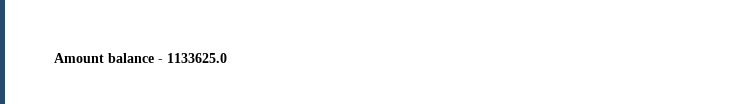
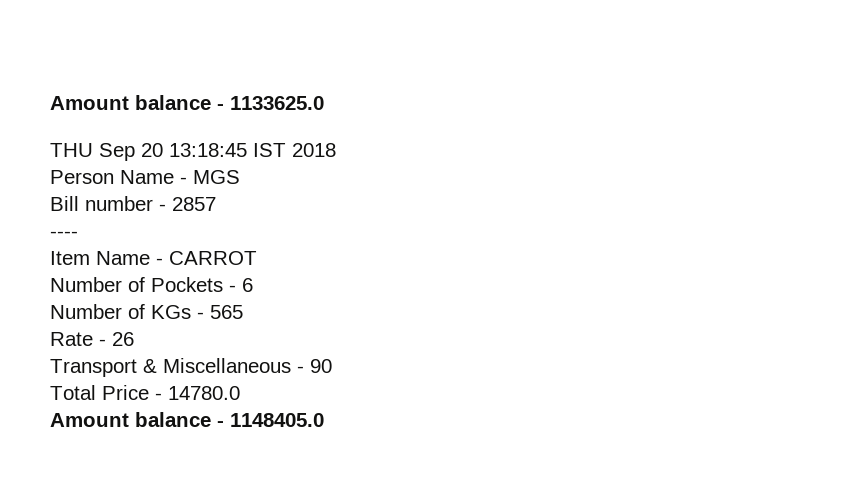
(227, 58) none -> [50,143,336,161] [50,170,240,184] [50,196,216,211] [50,231,78,238] [50,251,257,265] [50,277,253,292] [50,304,243,319] [50,332,134,346] [50,358,332,377] [50,385,240,400] [50,412,324,427] // THU Sep 20 13:18:45 IST 2018 // Person Name - MGS // Bill number - 2857 // ---- // Item Name - CARROT // Number of Pockets - 6 // Number of KGs - 565 // Rate - 26 // Transport & Miscellaneous - 90 // Total Price - 14780.0 // Amount balance - 1148405.0

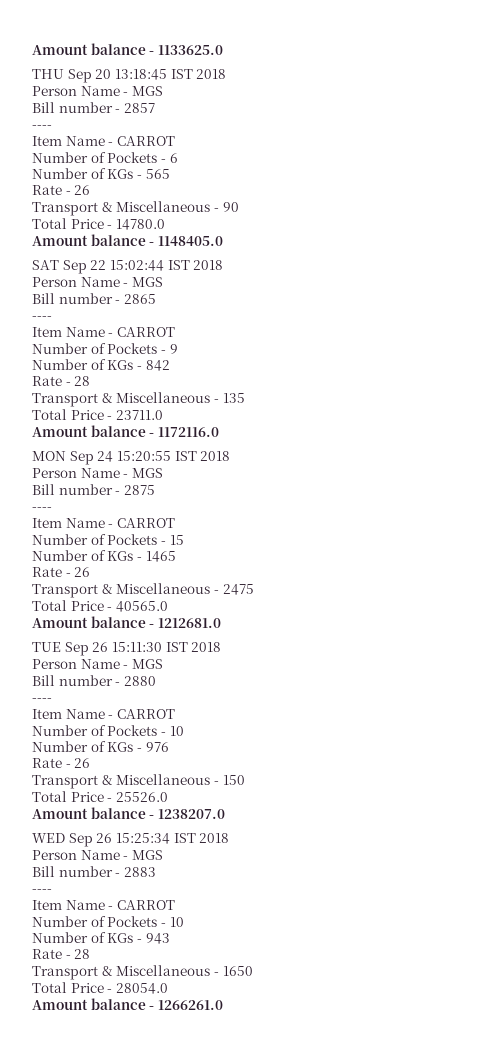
(324, 420) none -> [32,260,224,274] [32,277,163,287] [32,293,156,304] [32,316,52,320] [32,327,175,337] [32,343,178,354] [32,359,170,371] [32,376,91,386] [32,392,245,407] [32,409,163,420] [32,425,219,437] [32,451,231,465] [32,468,163,478] [32,484,155,495] [32,507,52,511] [32,518,175,528] [32,534,184,545] [32,550,176,562] [32,567,91,577] [32,583,254,598] [32,600,168,612] [32,616,221,628] [32,642,222,656] [32,659,163,669] [32,675,156,686] [32,698,52,702] [32,709,175,719] [32,725,184,736] [32,741,169,752] [32,758,91,768] [32,774,245,789] [32,791,168,802] [32,807,225,819] [32,833,230,847] [32,850,163,860] [32,866,156,877] [32,889,52,893] [32,900,175,910] [32,916,184,927] [32,932,170,944] [32,949,91,959] [32,965,253,980] [32,982,168,994] [32,998,223,1010] // SAT Sep 22 15:02:44 IST 2018 // Person Name - MGS // Bill number - 2865 // ---- // Item Name - CARROT // Number of Pockets - 9 // Number of KGs - 842 // Rate - 28 // Transport & Miscellaneous - 135 // Total Price - 23711.0 // Amount balance - 1172116.0 // MON Sep 24 15:20:55 IST 2018 // Person Name - MGS // Bill number - 2875 // ---- // Item Name - CARROT // Number of Pockets - 15 // Number of KGs - 1465 // Rate - 26 // Transport & Miscellaneous - 2475 // Total Price - 40565.0 // Amount balance - 1212681.0 // TUE Sep 26 15:11:30 IST 2018 // Person Name - MGS // Bill number - 2880 // ---- // Item Name - CARROT // Number of Pockets - 10 // Number of KGs - 976 // Rate - 26 // Transport & Miscellaneous - 150 // Total Price - 25526.0 // Amount balance - 1238207.0 // WED Sep 26 15:25:34 IST 2018 // Person Name - MGS // Bill number - 2883 // ---- // Item Name - CARROT // Number of Pockets - 10 // Number of KGs - 943 // Rate - 28 // Transport & Miscellaneous - 1650 // Total Price - 28054.0 // Amount balance - 1266261.0

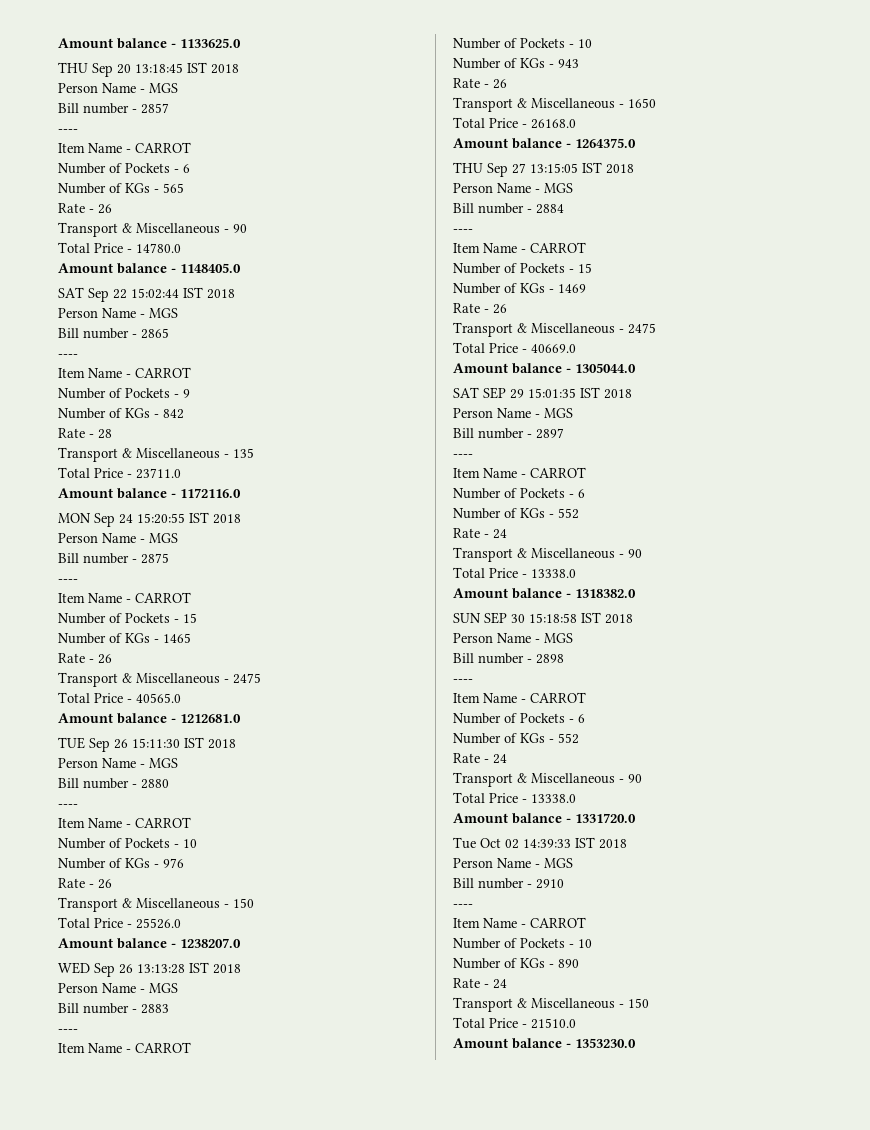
[115,833,170,844] 15:25:34 -> [137,964,185,974] 13:13:28
[74,949,91,959] 28 -> [493,79,507,89] 26
[115,983,168,994] [32,998,223,1010] 28054.0 // Amount balance - 1266261.0 -> [531,119,576,129] [453,138,636,149] [453,162,634,177] [453,183,573,193] [453,203,564,214] [453,229,473,233] [453,242,586,253] [453,263,592,274] [453,283,586,294] [453,303,507,314] [453,322,656,337] [453,342,576,353] [453,363,636,374] [453,387,632,399] [453,408,573,418] [453,428,564,439] [453,454,473,458] [453,467,586,478] [453,488,585,499] [453,508,579,519] [453,528,507,539] [453,547,642,562] [453,567,576,578] [453,588,636,599] [453,612,633,624] [453,633,573,643] [453,653,564,664] [453,679,473,683] [453,692,586,703] [453,713,585,724] [453,733,579,744] [453,753,507,764] [453,772,642,787] [453,792,576,803] [453,813,636,824] [453,837,627,849] [453,858,573,868] [453,878,564,889] [453,904,473,908] [453,917,586,928] [453,938,592,949] [453,958,579,969] [453,978,507,989] [453,997,649,1012] [453,1017,576,1029] [453,1038,636,1049] 26168.0 // Amount balance - 1264375.0 // THU Sep 27 13:15:05 IST 2018 // Person Name - MGS // Bill number - 2884 // ---- // Item Name - CARROT // Number of Pockets - 15 // Number of KGs - 1469 // Rate - 26 // Transport & Miscellaneous - 2475 // Total Price - 40669.0 // Amount balance - 1305044.0 // SAT SEP 29 15:01:35 IST 2018 // Person Name - MGS // Bill number - 2897 // ---- // Item Name - CARROT // Number of Pockets - 6 // Number of KGs - 552 // Rate - 24 // Transport & Miscellaneous - 90 // Total Price - 13338.0 // Amount balance - 1318382.0 // SUN SEP 30 15:18:58 IST 2018 // Person Name - MGS // Bill number - 2898 // ---- // Item Name - CARROT // Number of Pockets - 6 // Number of KGs - 552 // Rate - 24 // Transport & Miscellaneous - 90 // Total Price - 13338.0 // Amount balance - 1331720.0 // Tue Oct 02 14:39:33 IST 2018 // Person Name - MGS // Bill number - 2910 // ---- // Item Name - CARROT // Number of Pockets - 10 // Number of KGs - 890 // Rate - 24 // Transport & Miscellaneous - 150 // Total Price - 21510.0 // Amount balance - 1353230.0

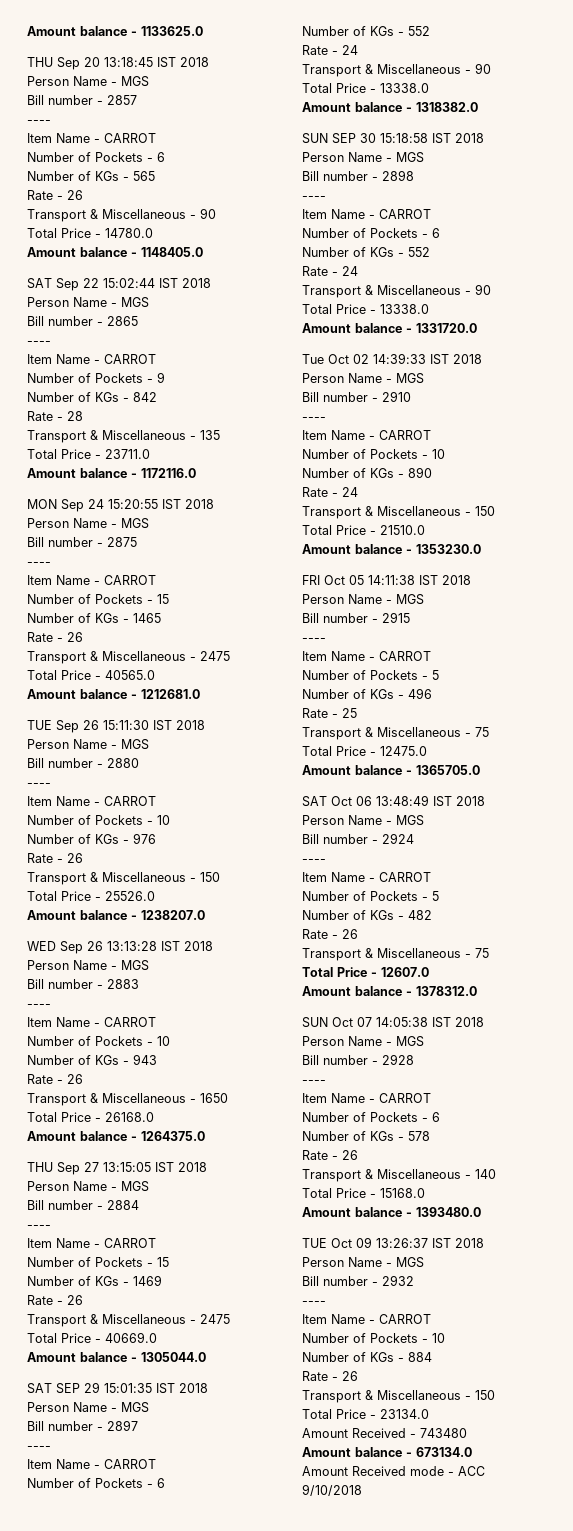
(636, 1043) none -> [302,575,471,586] [302,594,424,605] [302,612,410,623] [302,638,326,642] [302,651,431,661] [302,670,439,680] [302,688,432,699] [302,708,357,718] [302,727,489,740] [302,746,427,756] [302,765,480,775] [302,795,485,807] [302,815,424,826] [302,833,414,844] [302,859,326,863] [302,872,431,882] [302,891,439,901] [302,910,432,920] [302,929,358,939] [302,948,489,961] [302,967,429,977] [302,986,477,996] [302,1017,484,1028] [302,1036,424,1047] [302,1054,414,1065] [302,1080,326,1084] [302,1093,431,1103] [302,1112,440,1122] [302,1131,430,1141] [302,1150,358,1160] [302,1169,496,1182] [302,1188,425,1198] [302,1207,481,1217] [302,1237,484,1249] [302,1257,424,1268] [302,1275,414,1286] [302,1301,326,1305] [302,1314,431,1324] [302,1333,445,1343] [302,1352,432,1362] [302,1371,358,1381] [302,1390,495,1403] [302,1409,429,1419] [302,1428,467,1438] [302,1447,472,1457] [302,1466,485,1476] [302,1484,362,1496] // FRI Oct 05 14:11:38 IST 2018 // Person Name - MGS // Bill number - 2915 // ---- // Item Name - CARROT // Number of Pockets - 5 // Number of KGs - 496 // Rate - 25 // Transport & Miscellaneous - 75 // Total Price - 12475.0 // Amount balance - 1365705.0 // SAT Oct 06 13:48:49 IST 2018 // Person Name - MGS // Bill number - 2924 // ---- // Item Name - CARROT // Number of Pockets - 5 // Number of KGs - 482 // Rate - 26 // Transport & Miscellaneous - 75 // Total Price - 12607.0 // Amount balance - 1378312.0 // SUN Oct 07 14:05:38 IST 2018 // Person Name - MGS // Bill number - 2928 // ---- // Item Name - CARROT // Number of Pockets - 6 // Number of KGs - 578 // Rate - 26 // Transport & Miscellaneous - 140 // Total Price - 15168.0 // Amount balance - 1393480.0 // TUE Oct 09 13:26:37 IST 2018 // Person Name - MGS // Bill number - 2932 // ---- // Item Name - CARROT // Number of Pockets - 10 // Number of KGs - 884 // Rate - 26 // Transport & Miscellaneous - 150 // Total Price - 23134.0 // Amount Received - 743480 // Amount balance - 673134.0 // Amount Received mode - ACC 9/10/2018

